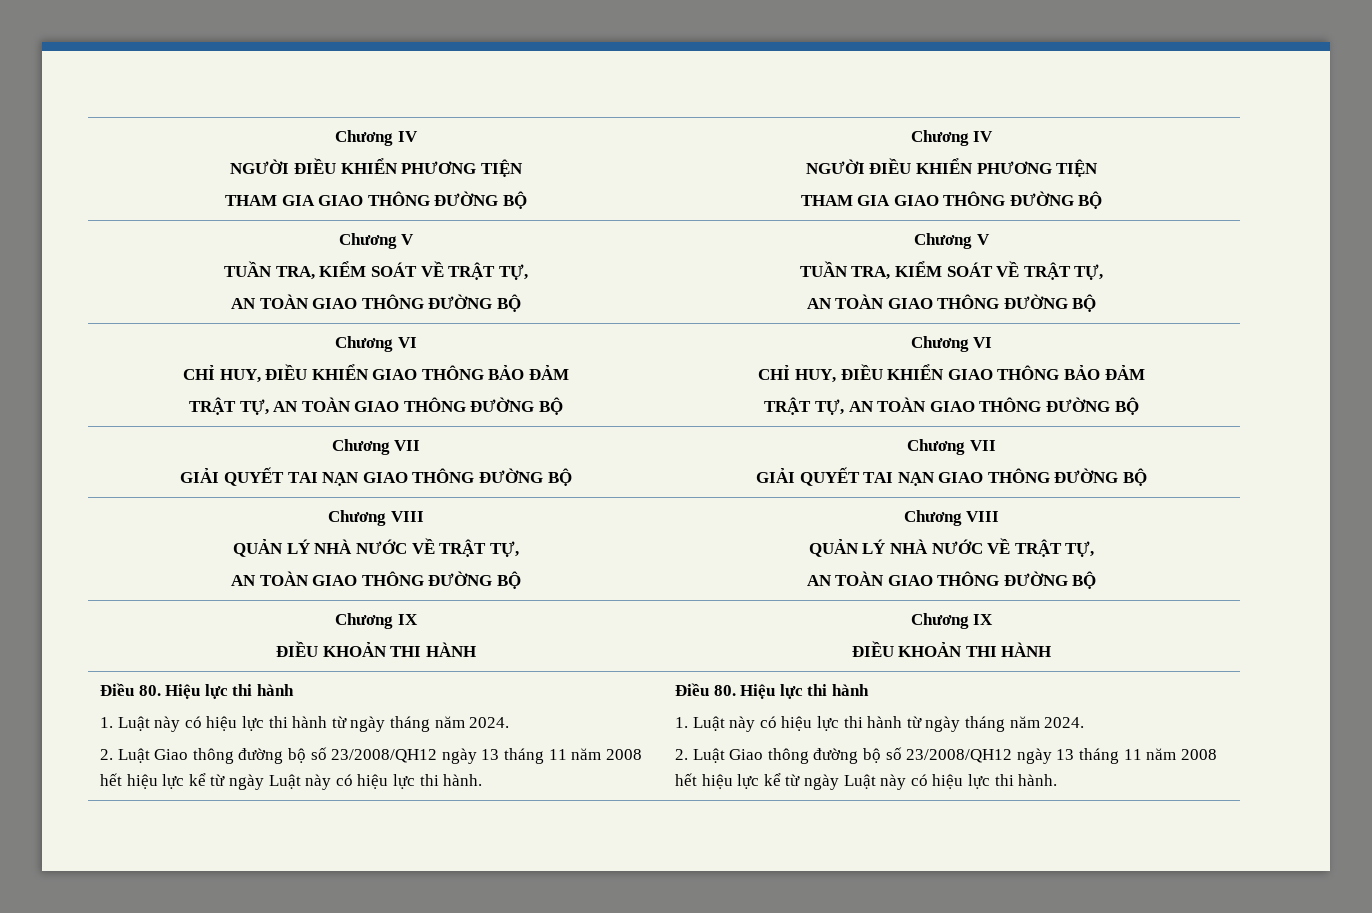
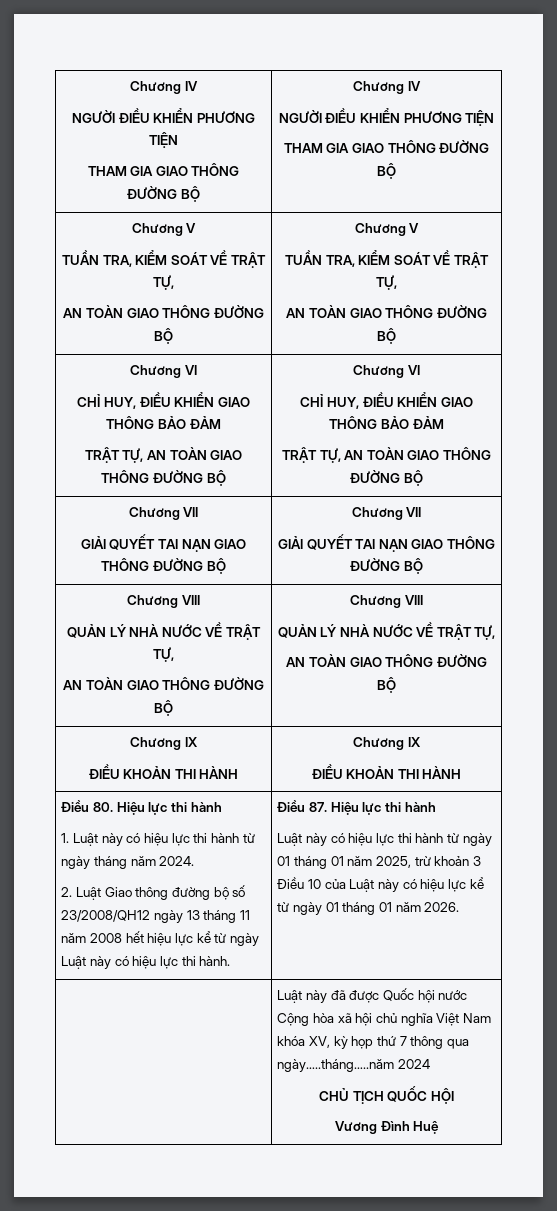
[713,684,870,699] [675,716,1085,732] [675,747,1217,764] [675,773,1058,790] 80. Hiệu lực thi hành // 1. Luật này có hiệu lực thi hành từ ngày tháng năm 2024. // 2. Luật Giao thông đường bộ số 23/2008/QH12 ngày 13 tháng 11 năm 2008 hết hiệu lực kể từ ngày Luật này có hiệu lực thi hành. -> [309,802,436,815] [277,833,492,846] [277,856,481,869] [277,877,484,892] [277,902,460,915] [277,988,468,1003] [277,1013,491,1026] [277,1036,469,1049] [277,1059,431,1072] [319,1086,454,1104] [334,1121,440,1134] 87. Hiệu lực thi hành // Luật này có hiệu lực thi hành từ ngày 01 tháng 01 năm 2025, trừ khoản 3 Điều 10 của Luật này có hiệu lực kể từ ngày 01 tháng 01 năm 2026. // | Luật này đã được Quốc hội nước Cộng hòa xã hội chủ nghĩa Việt Nam khóa XV, kỳ họp thứ 7 thông qua ngày…..tháng…..năm 2024 // CHỦ TỊCH QUỐC HỘI // Vương Đình Huệ

